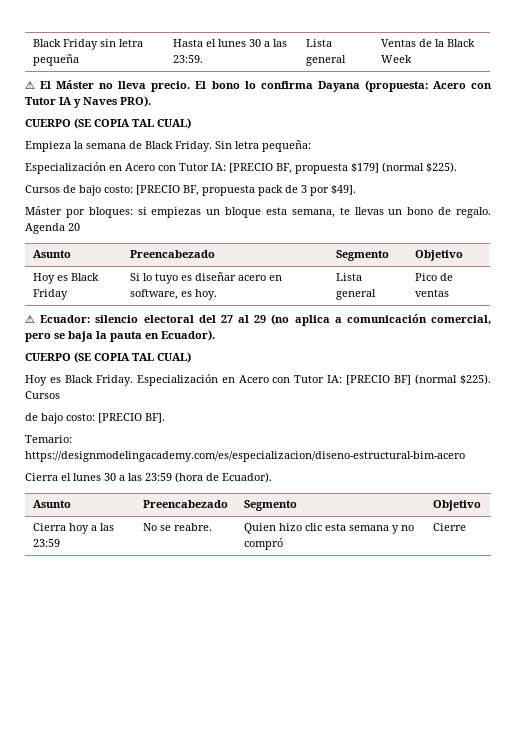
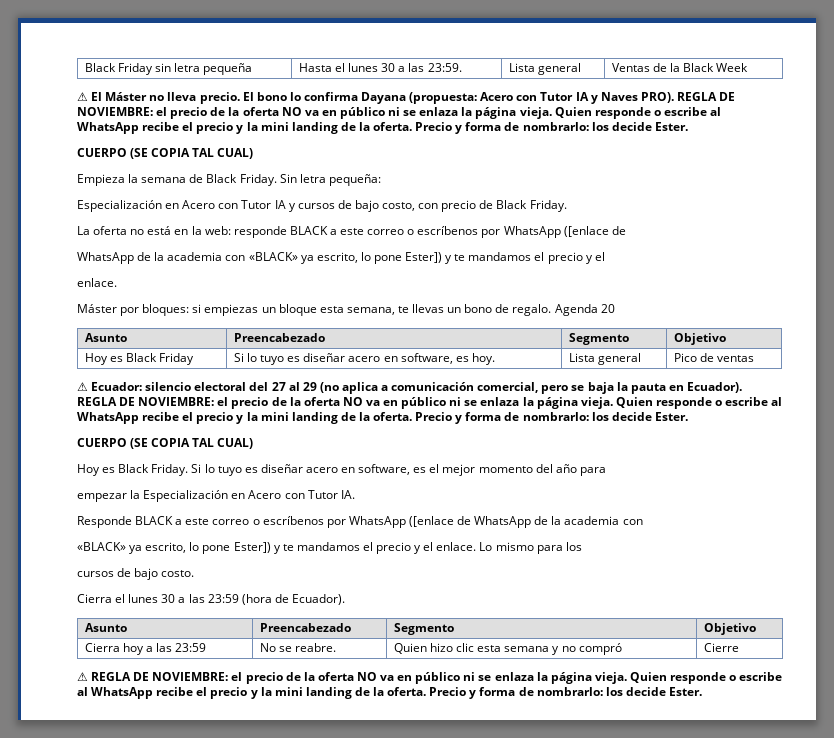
(151, 101) none -> [676,92,736,101] [77,107,722,119] [77,122,688,134] REGLA DE NOVIEMBRE: el precio de la oferta NO va en público ni se enlaza la página vieja. Quien responde o escribe al WhatsApp recibe el precio y la mini landing de la oferta. Precio y forma de nombrarlo: los decide Ester.
[211,162,457,174] [25,185,356,196] IA: [PRECIO BF, propuesta $179] (normal $225). // Cursos de bajo costo: [PRECIO BF, propuesta pack de 3 por $49]. -> [274,200,567,212] [77,226,626,238] [77,252,605,264] [77,278,117,287] IA y cursos de bajo costo, con precio de Black Friday. // La oferta no está en la web: responde BLACK a este correo o escríbenos por WhatsApp ([enlace de // WhatsApp de la academia con «BLACK» ya escrito, lo pone Ester]) y te mandamos el precio y el // enlace.
(215, 335) none -> [77,397,783,409] [77,412,688,424] REGLA DE NOVIEMBRE: el precio de la oferta NO va en público ni se enlaza la página vieja. Quien responde o escribe al WhatsApp recibe el precio y la mini landing de la oferta. Precio y forma de nombrarlo: los decide Ester.
[136,374,491,386] [25,391,60,399] [25,413,165,424] [25,435,72,443] [25,451,465,462] Especialización en Acero con Tutor IA: [PRECIO BF] (normal $225). Cursos // de bajo costo: [PRECIO BF]. // Temario: https://designmodelingacademy.com/es/especializacion/diseno-estructural-bim-acero -> [191,464,606,476] [77,490,355,502] [77,516,643,528] [77,542,582,554] [77,568,195,580] Si lo tuyo es diseñar acero en software, es el mejor momento del año para // empezar la Especialización en Acero con Tutor IA. // Responde BLACK a este correo o escríbenos por WhatsApp ([enlace de WhatsApp de la academia con // «BLACK» ya escrito, lo pone Ester]) y te mandamos el precio y el enlace. Lo mismo para los // cursos de bajo costo.
(466, 527) none -> [77,672,783,684] [77,687,702,699] // ⚠ REGLA DE NOVIEMBRE: el precio de la oferta NO va en público ni se enlaza la página vieja. Quien responde o escribe al WhatsApp recibe el precio y la mini landing de la oferta. Precio y forma de nombrarlo: los decide Ester.

